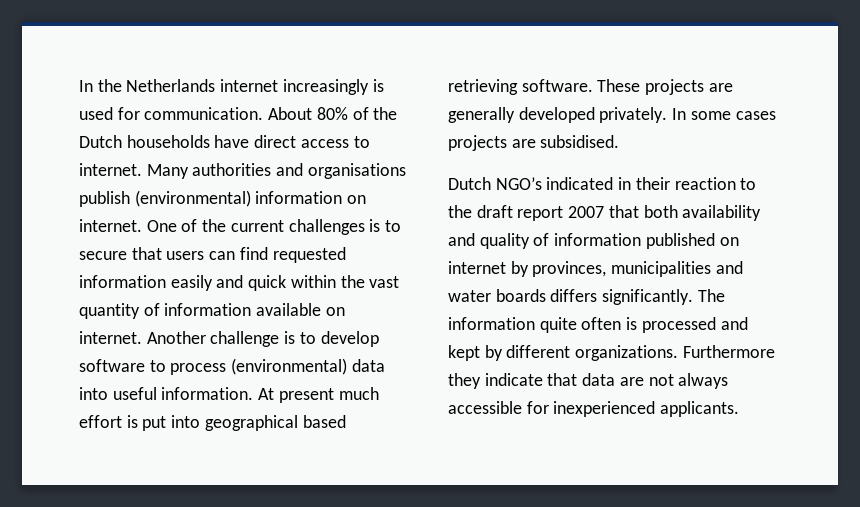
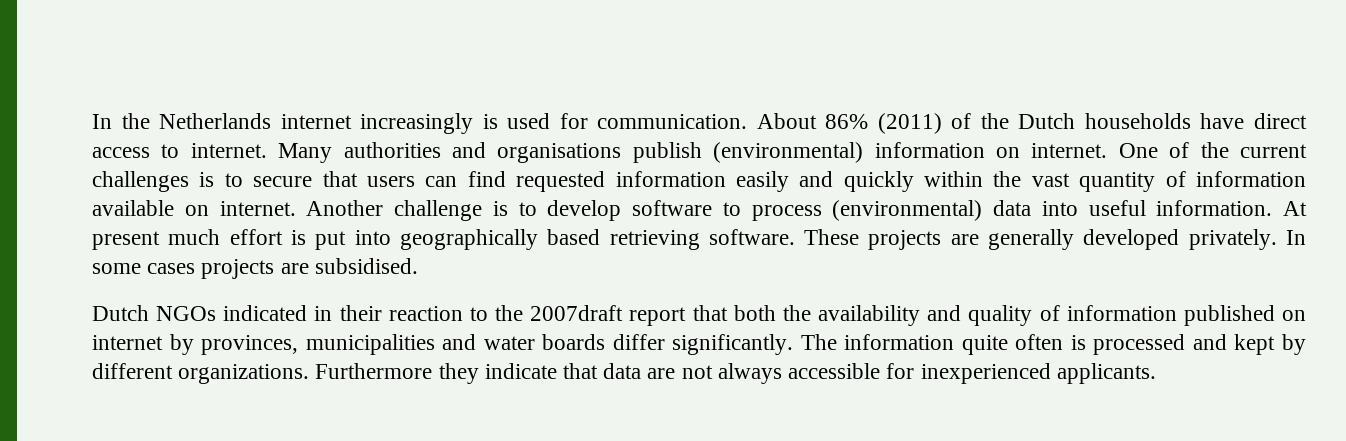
[316,107,348,120] 80% -> [825,113,942,134] 86% (2011)
[248,275,287,291] quick -> [843,171,914,192] quickly
[204,415,298,431] geographical -> [399,229,538,250] geographically
[495,177,542,190] NGO’s -> [156,306,217,321] NGOs
[476,205,605,221] draft report 2007 -> [530,305,687,326] 2007draft report
(678, 211) none -> [782,305,811,321] the
[550,289,598,302] differs -> [612,334,665,350] differ

